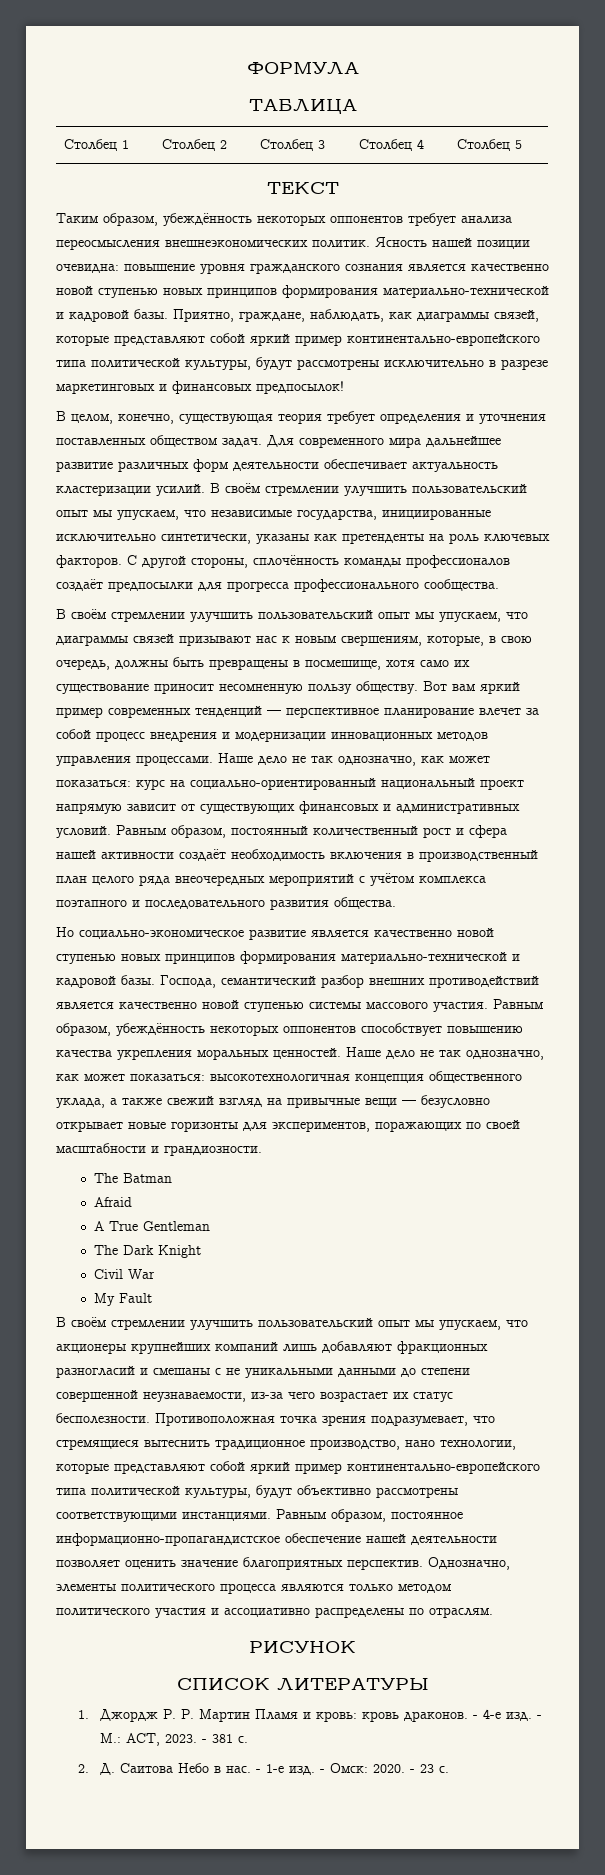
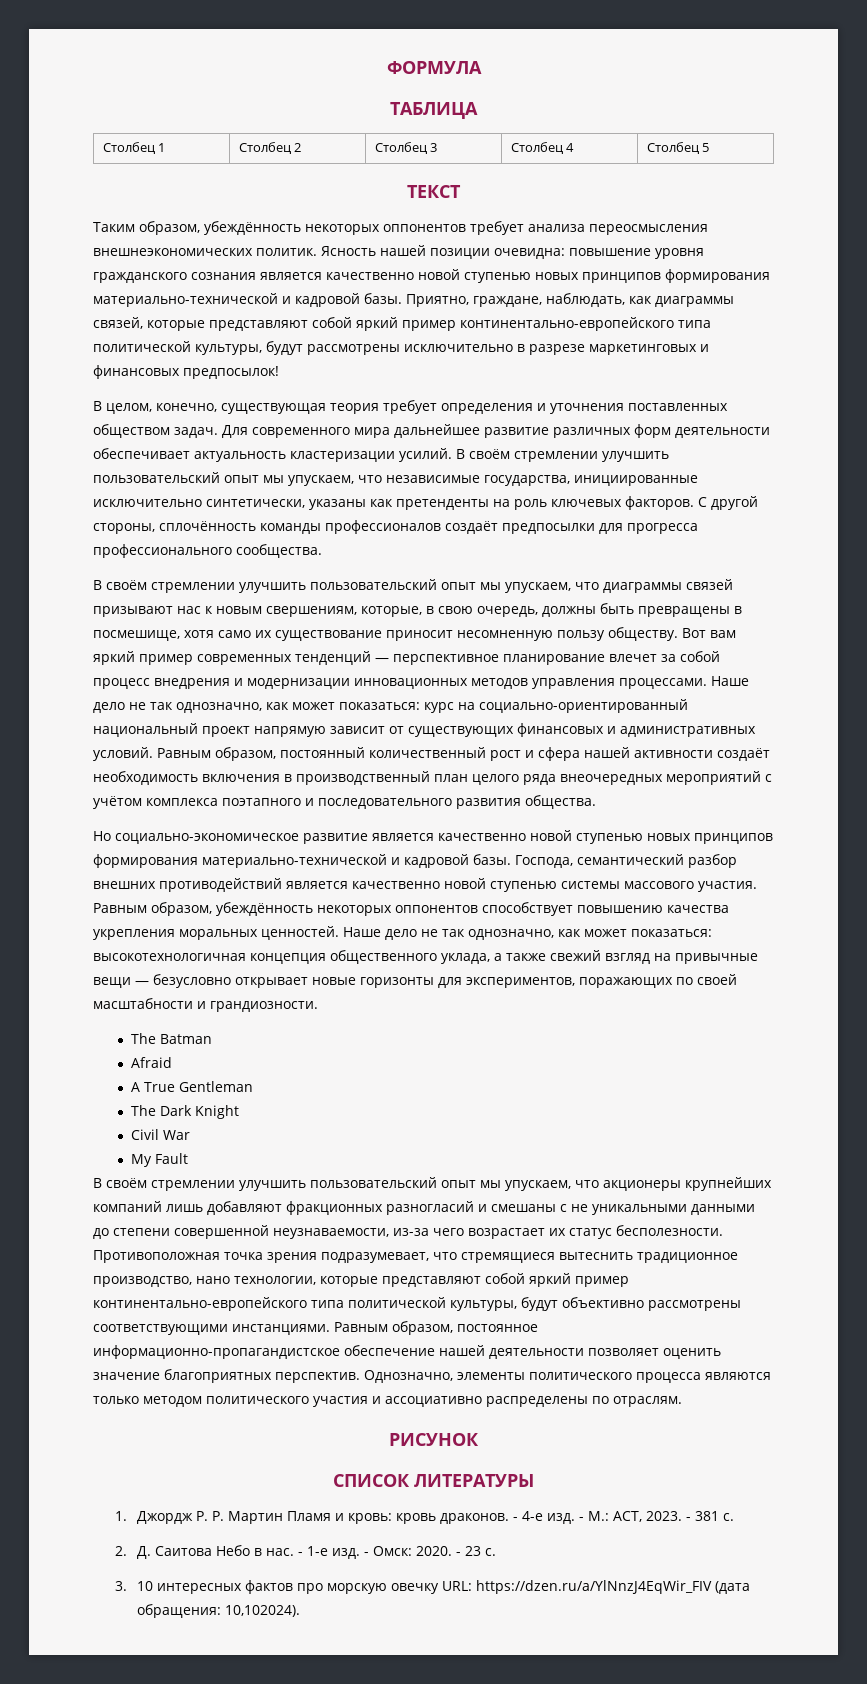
(450, 1769) none -> [115,1580,751,1594] [137,1604,301,1618] // 3. 10 интересных фактов про морскую овечку URL: https://dzen.ru/a/YlNnzJ4EqWir_FIV (дата обращения: 10,102024).

